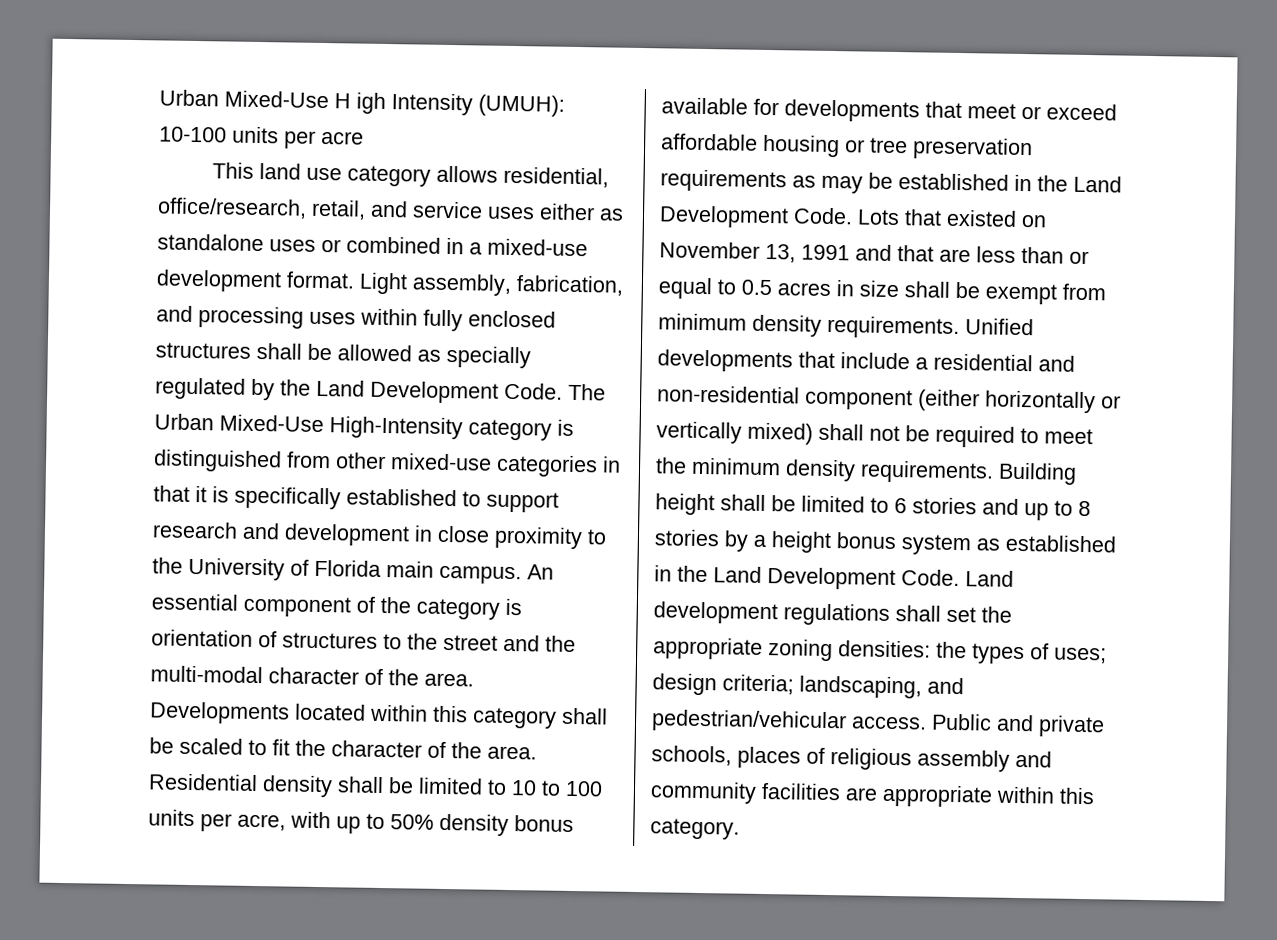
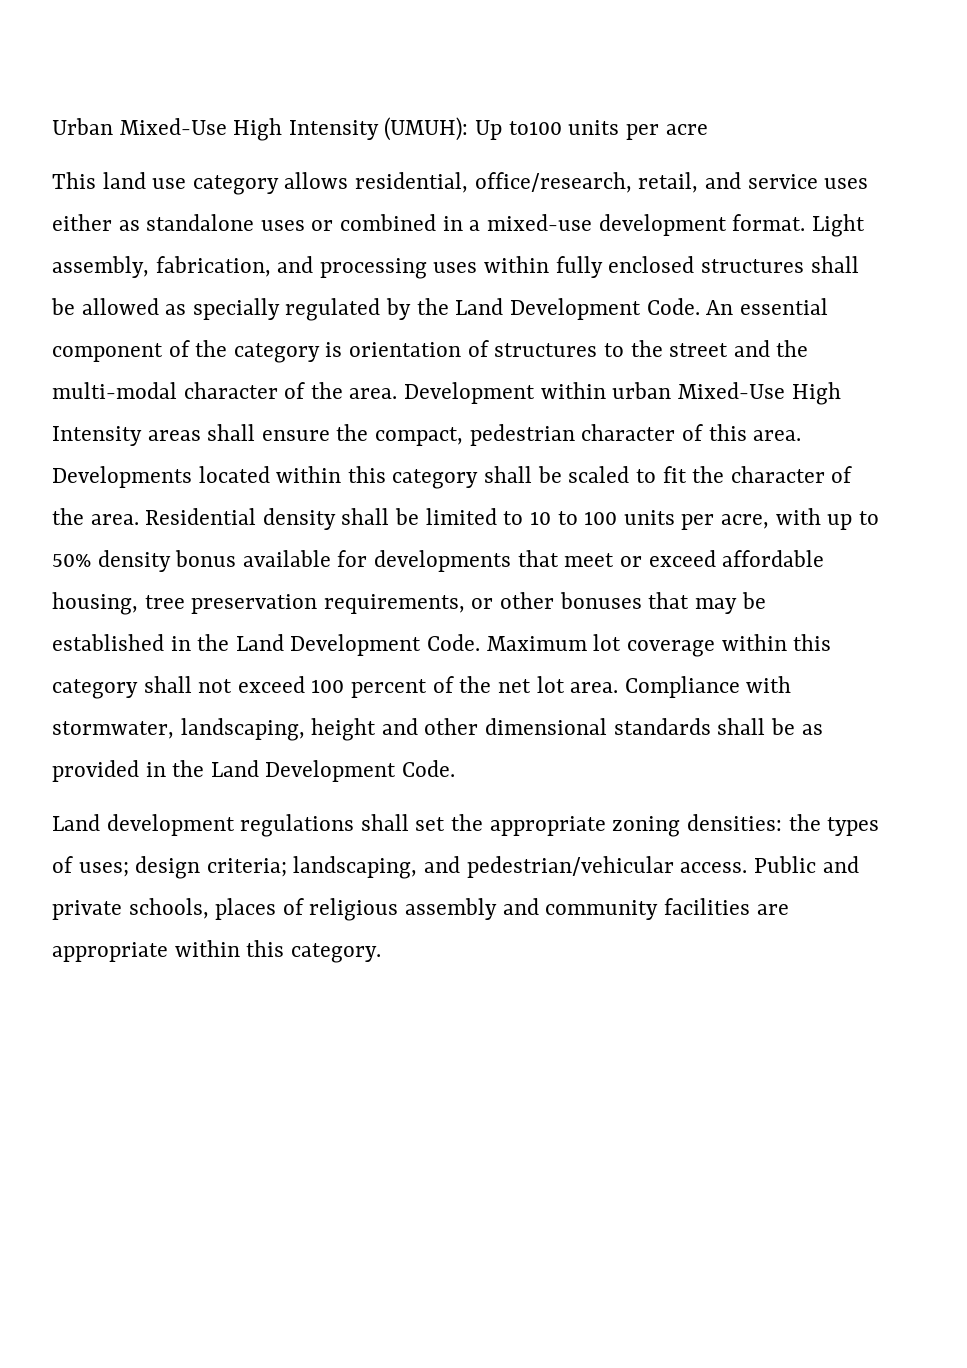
[159,89,565,117] [159,126,227,143] Urban Mixed-Use H igh Intensity (UMUH): 10-100 -> [52,117,562,141] Urban Mixed-Use High Intensity (UMUH): Up to100
[568,383,606,401] [154,413,574,441] [153,449,621,478] [153,485,559,513] [152,521,607,550] [152,557,522,585] The Urban Mixed-Use High-Intensity category is distinguished from other mixed-use categories in that it is specifically established to support research and development in close proximity to the University of Florida main campus. -> (700, 306) none
(474, 679) none -> [404,382,841,405] [52,424,802,446] Development within urban Mixed-Use High Intensity areas shall ensure the compact, pedestrian character of this area.
[762,134,1033,161] [660,169,816,193] housing or tree preservation requirements as -> [52,592,690,615] housing, tree preservation requirements, or other bonuses that
[857,209,1047,228] [659,241,1089,265] [658,277,1106,305] [658,313,1034,340] [657,349,1075,373] [657,385,1121,414] [656,421,1093,448] [655,457,1077,485] [655,493,1091,521] [654,529,1117,556] [654,565,960,591] Lots that existed on November 13, 1991 and that are less than or equal to 0.5 acres in size shall be exempt from minimum density requirements. Unified developments that include a residential and non-residential component (either horizontally or vertically mixed) shall not be required to meet the minimum density requirements. Building height shall be limited to 6 stories and up to 8 stories by a height bonus system as established in the Land Development Code. -> [486,634,832,657] [52,676,792,699] [52,718,823,741] [52,760,456,782] Maximum lot coverage within this category shall not exceed 100 percent of the net lot area. Compliance with stormwater, landscaping, height and other dimensional standards shall be as provided in the Land Development Code. //

